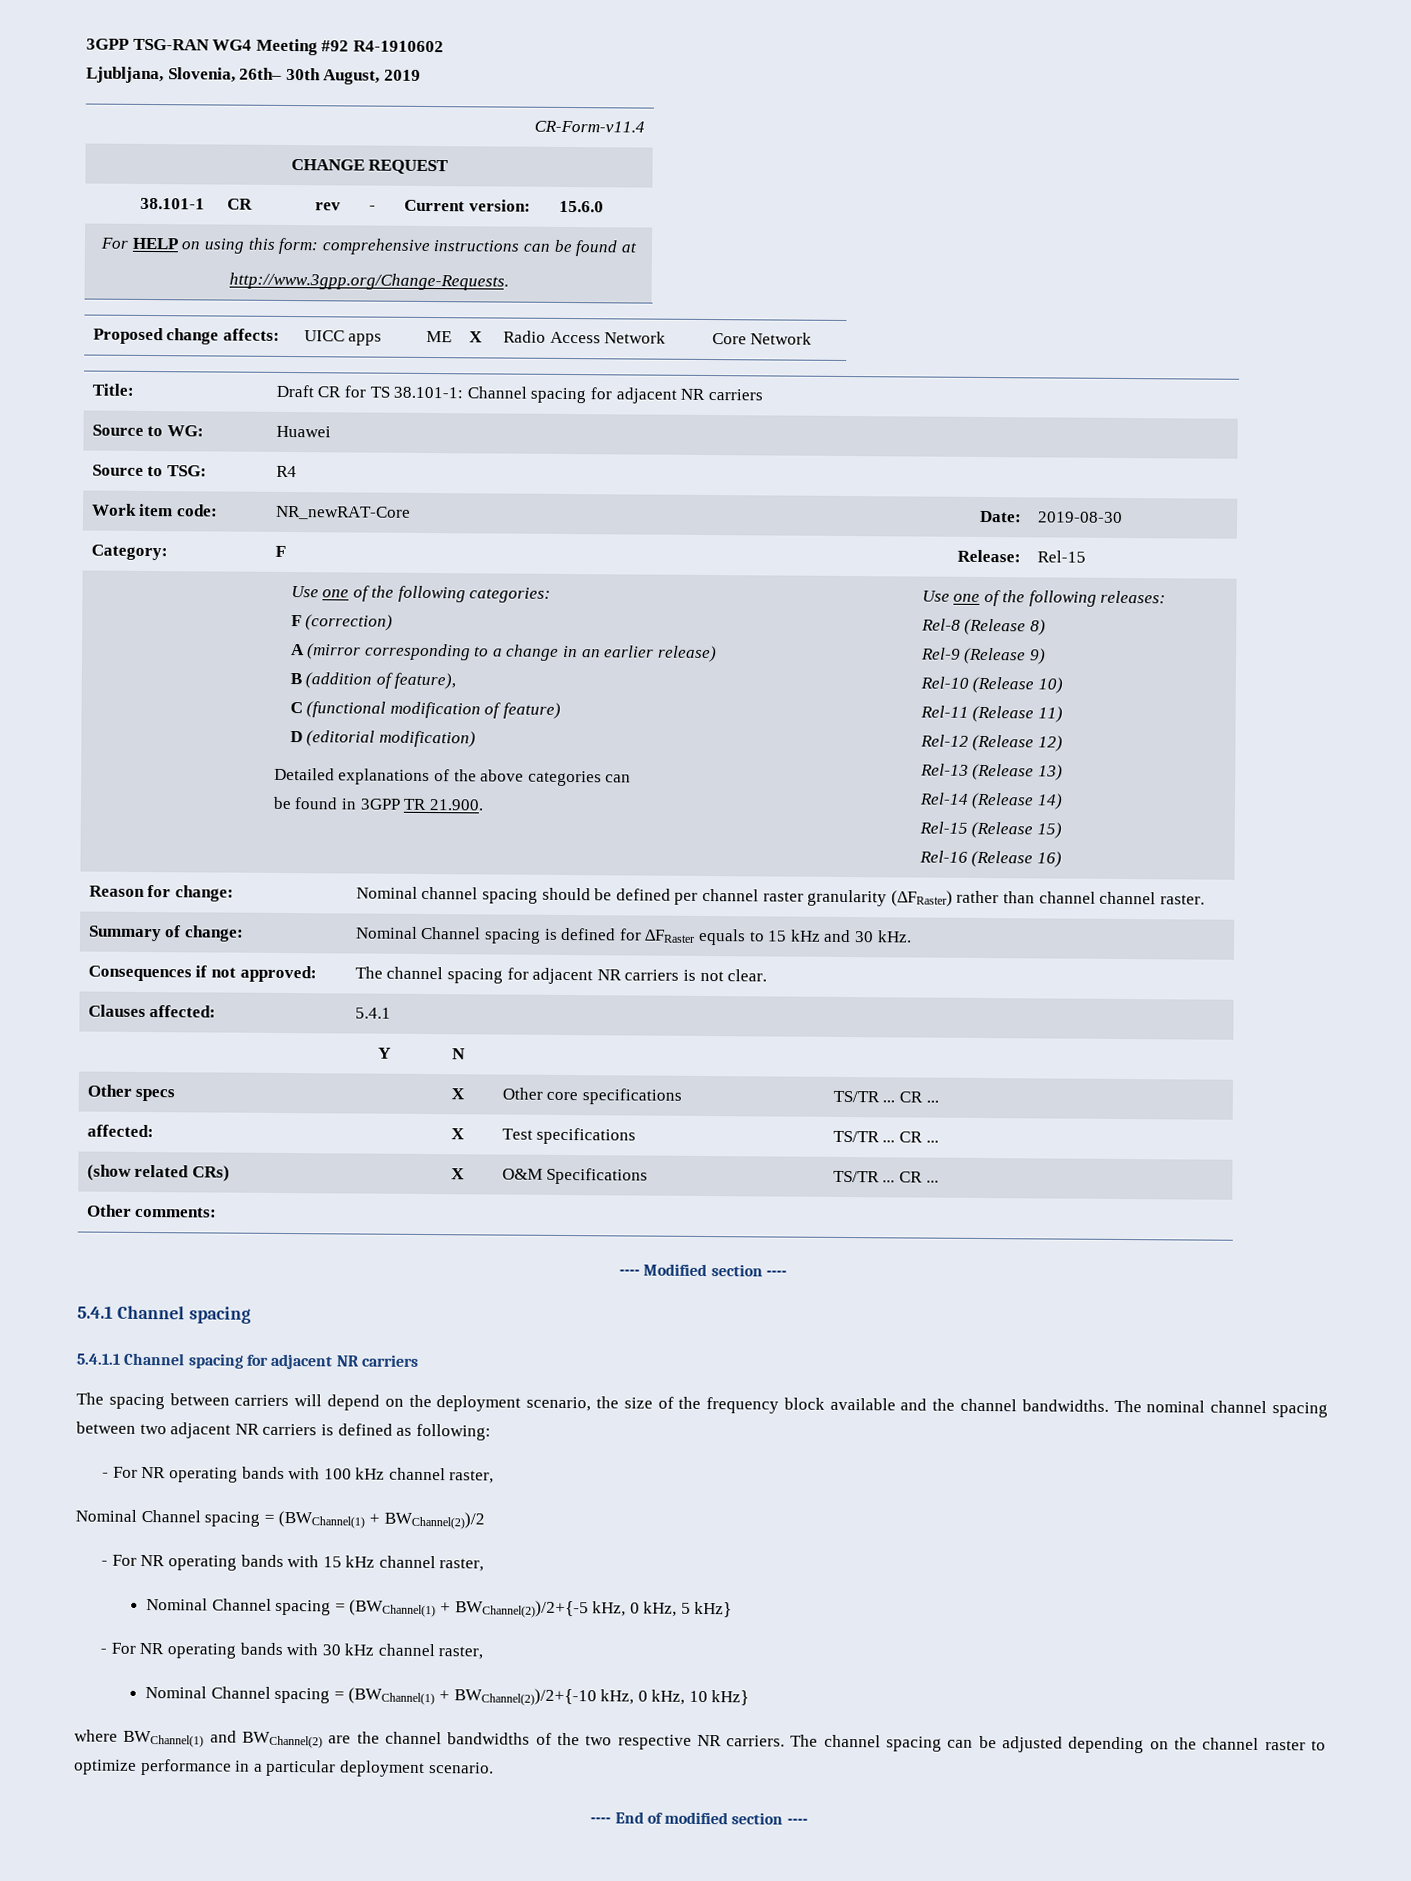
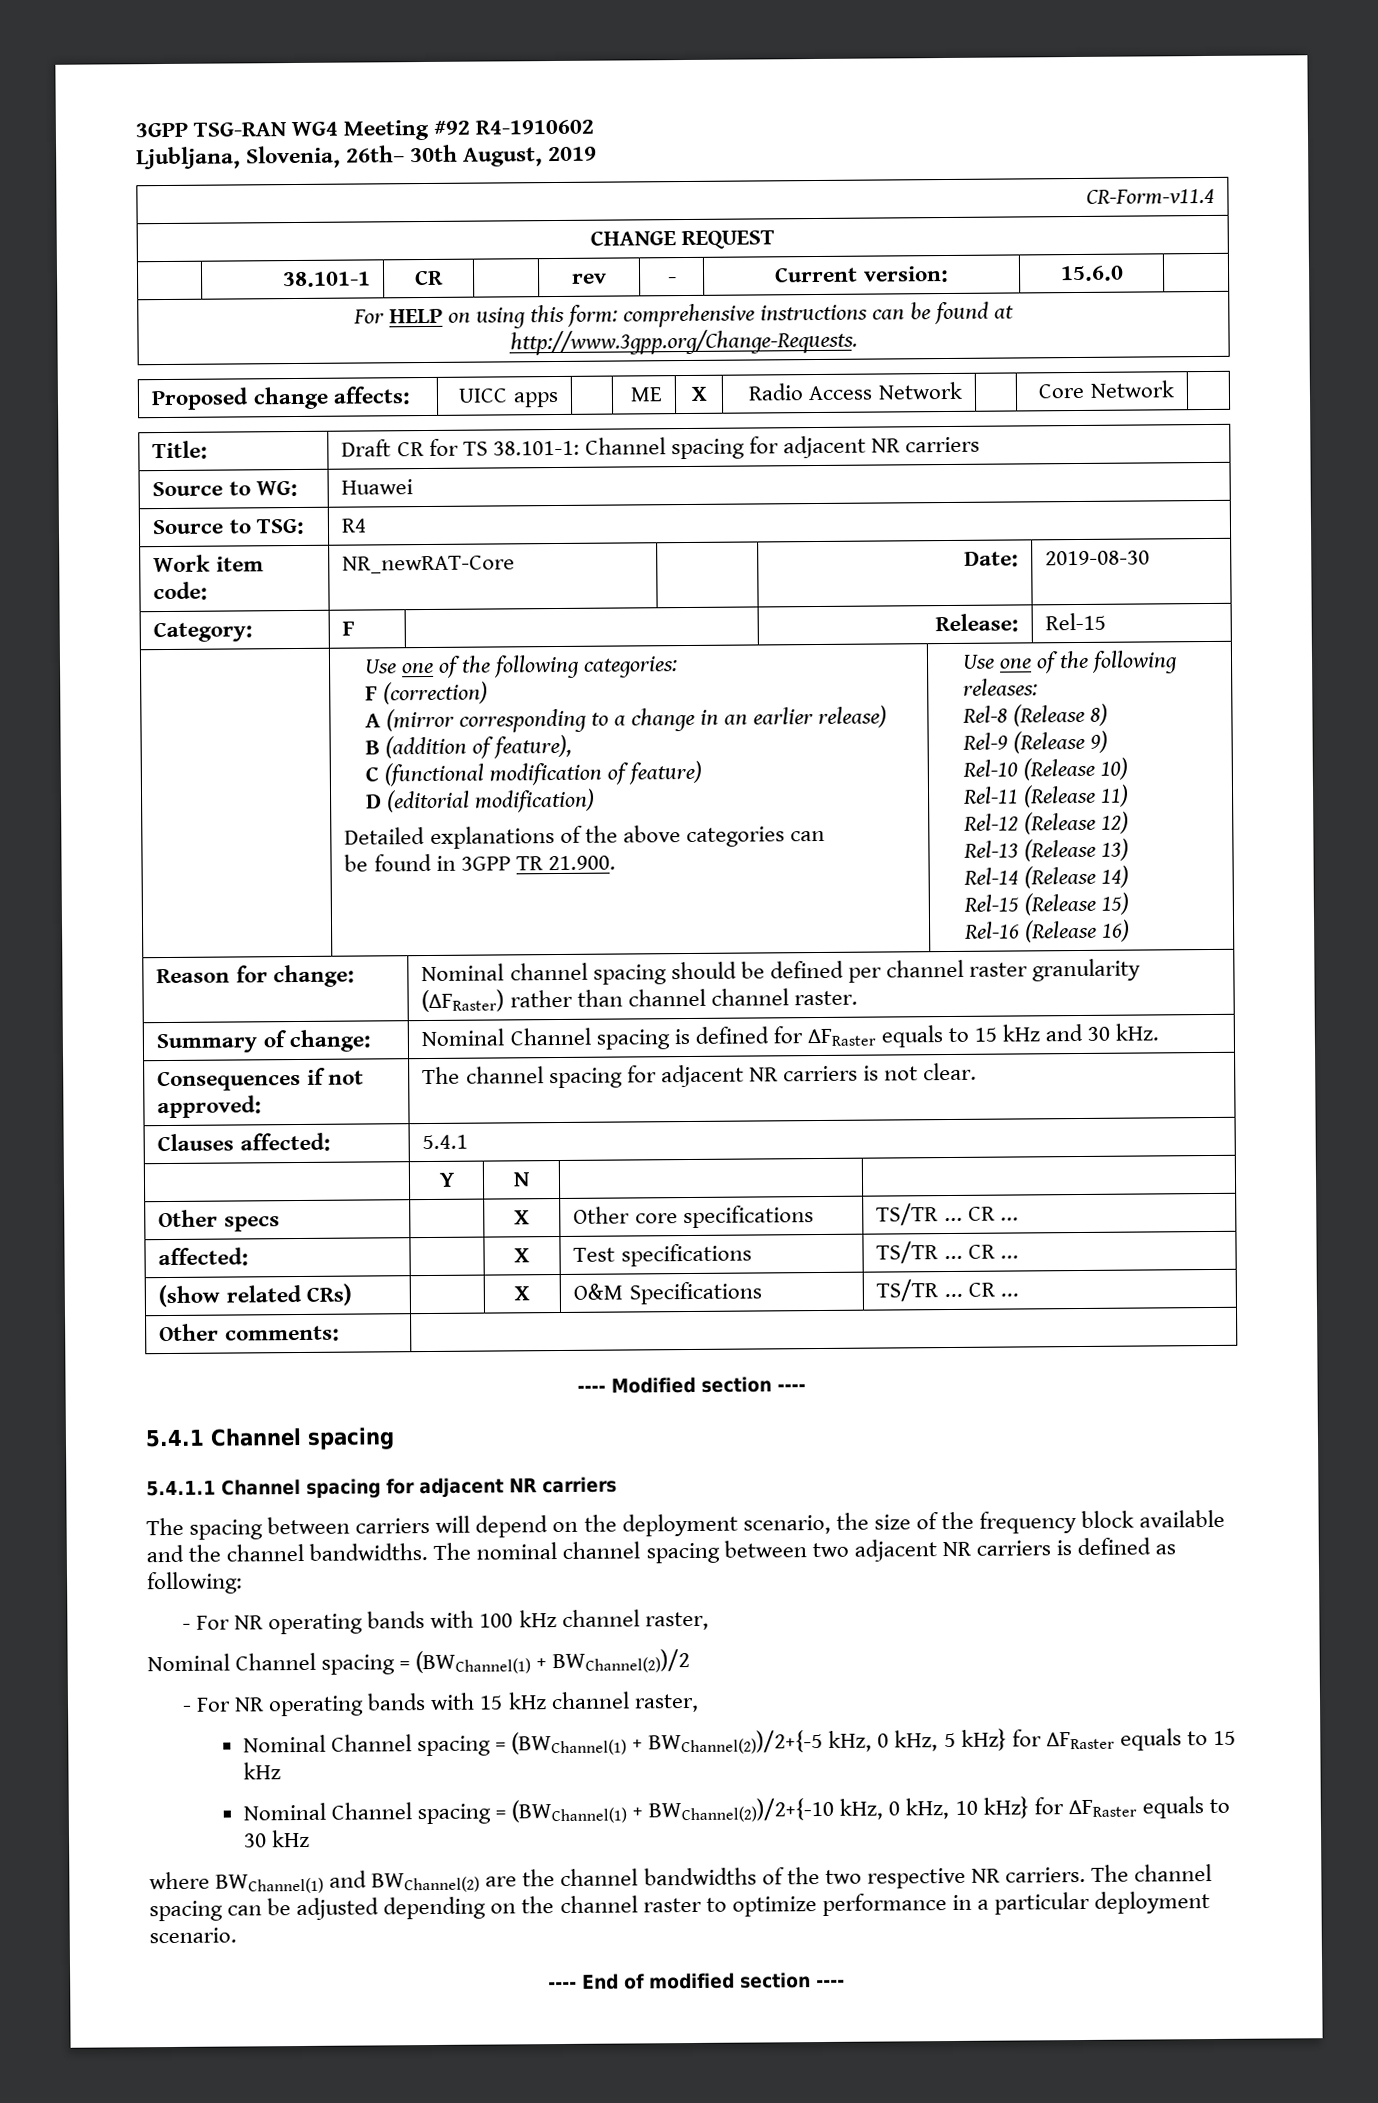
[100,1642,484,1660] // - For NR operating bands with 30 kHz channel raster, -> [1011,1728,1236,1751] [242,1762,281,1780] for ∆FRaster equals to 15 kHz
(750, 1698) none -> [1033,1796,1230,1819] [242,1829,310,1848] for ∆FRaster equals to 30 kHz

